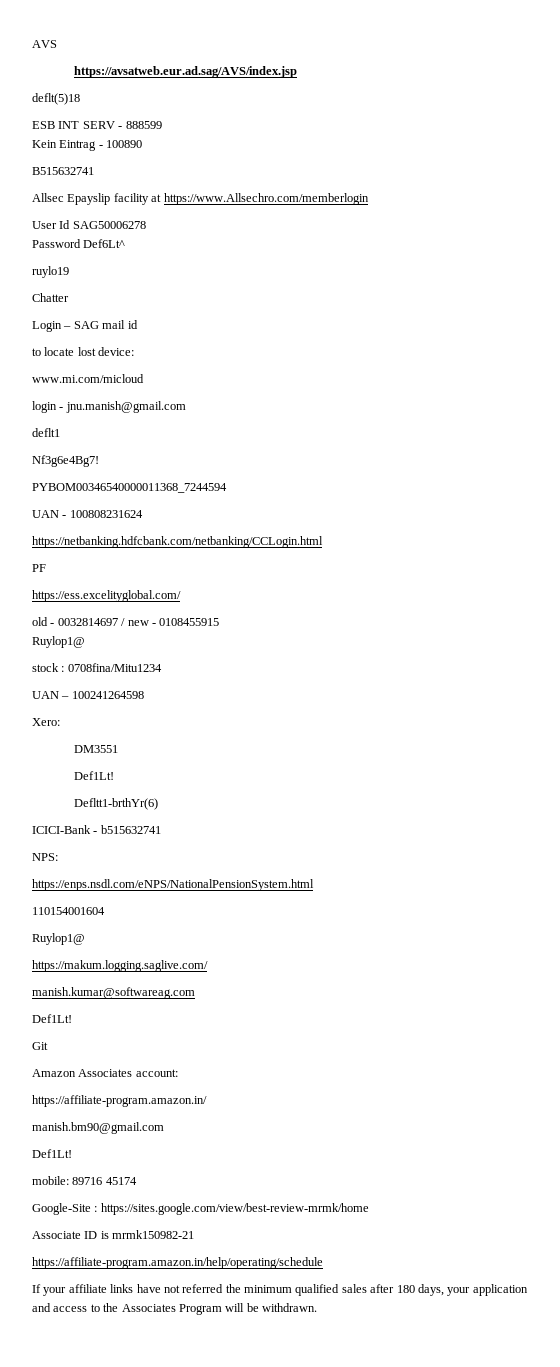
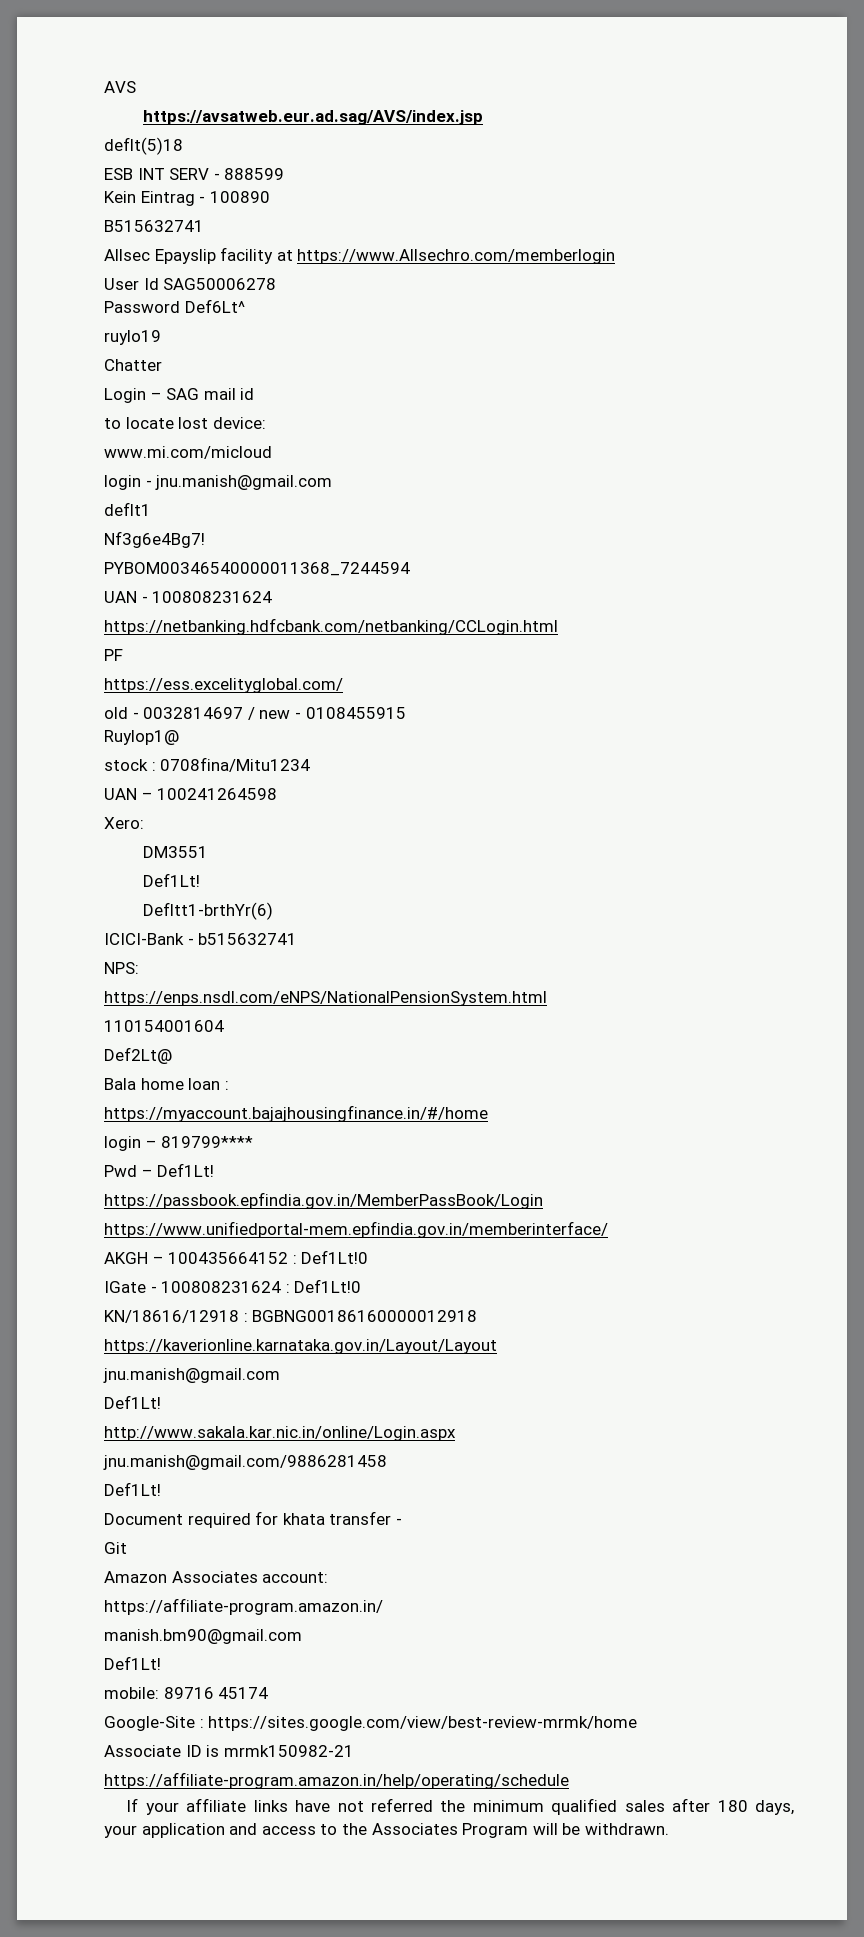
[32,933,85,945] [32,960,208,972] [32,987,195,999] [32,1014,72,1023] Ruylop1@ // https://makum.logging.saglive.com/ // manish.kumar@softwareag.com // Def1Lt! -> [104,1047,172,1064] [104,1078,229,1090] [104,1105,488,1122] [104,1136,254,1151] [104,1163,215,1177] [104,1192,543,1209] [104,1221,608,1238] [104,1250,369,1264] [104,1279,362,1293] [104,1310,478,1323] [104,1339,497,1354] [103,1368,280,1383] [104,1395,161,1409] [104,1426,456,1441] [103,1455,387,1470] [104,1482,161,1496] [104,1511,402,1528] Def2Lt@ // Bala home loan : // https://myaccount.bajajhousingfinance.in/#/home // login – 819799**** // Pwd – Def1Lt! // https://passbook.epfindia.gov.in/MemberPassBook/Login // https://www.unifiedportal-mem.epfindia.gov.in/memberinterface/ // AKGH – 100435664152 : Def1Lt!0 // IGate - 100808231624 : Def1Lt!0 // KN/18616/12918 : BGBNG00186160000012918 // https://kaverionline.karnataka.gov.in/Layout/Layout // jnu.manish@gmail.com // Def1Lt! // http://www.sakala.kar.nic.in/online/Login.aspx // jnu.manish@gmail.com/9886281458 // Def1Lt! // Document required for khata transfer -

